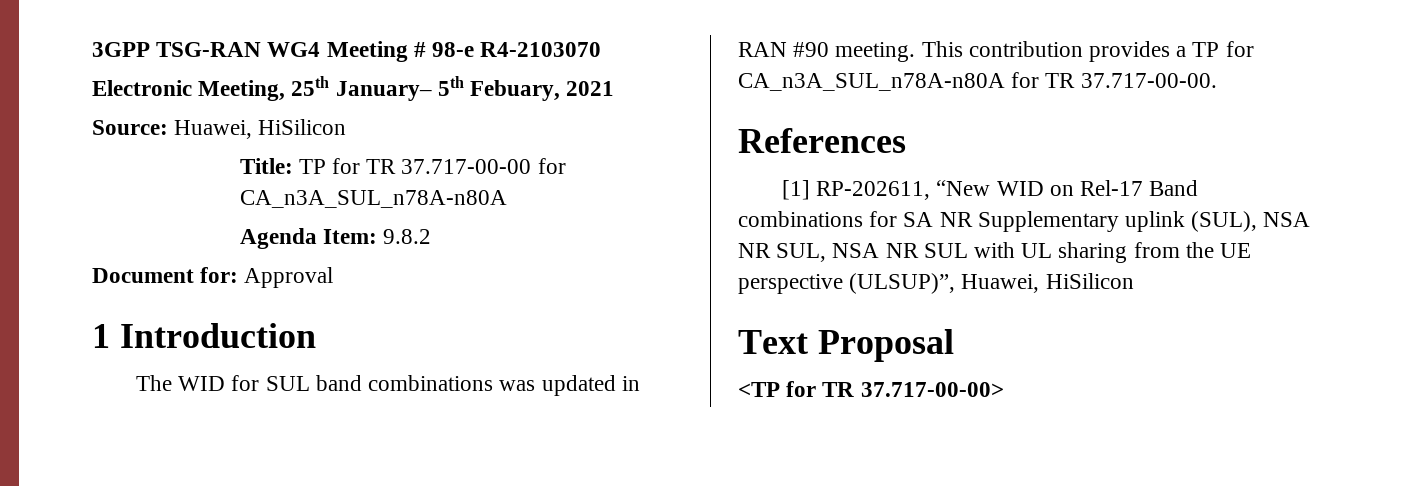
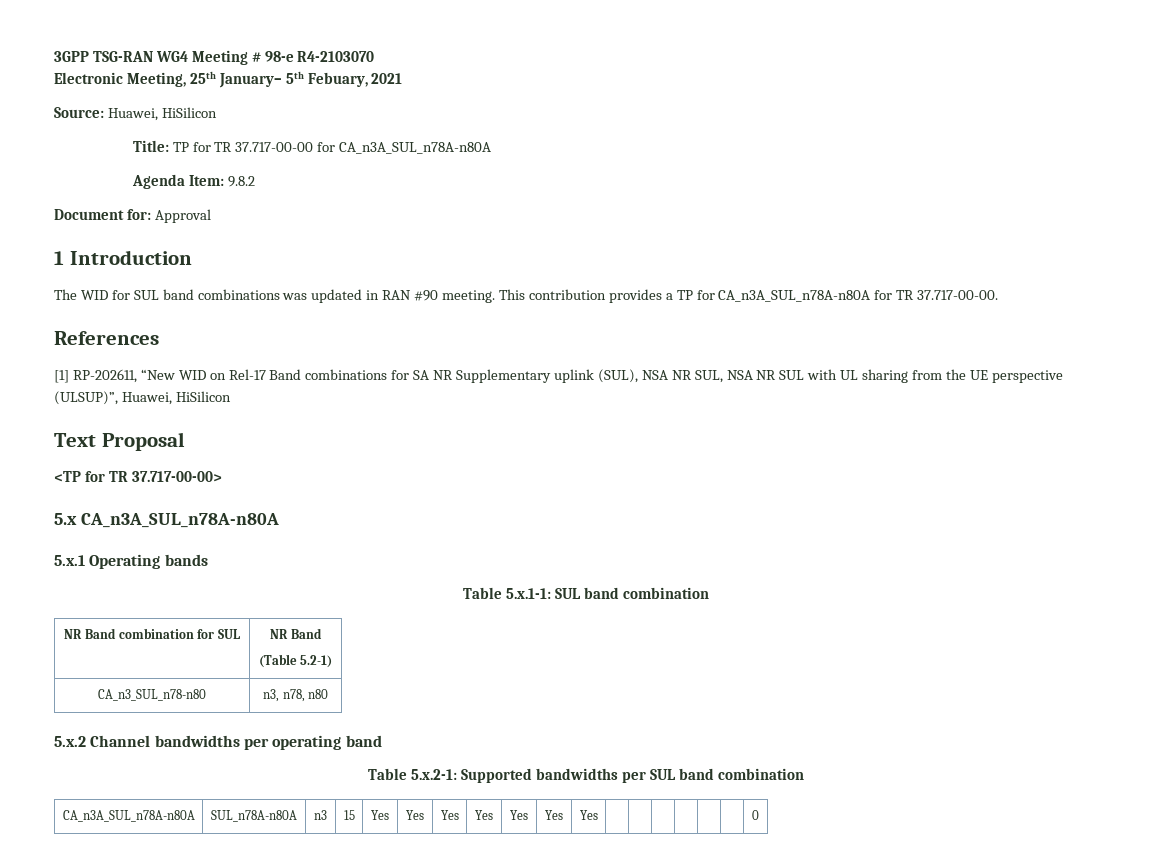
(1004, 389) none -> [54,513,279,528] [54,554,208,569] [463,587,709,599] [64,628,240,639] [270,628,322,639] [258,654,333,668] [98,689,206,701] [262,689,329,702] [54,735,382,750] [368,768,804,783] [62,810,195,822] [211,810,297,822] [314,810,327,820] [343,810,355,820] [371,810,389,820] [406,810,424,820] [440,810,459,820] [475,810,493,820] [510,810,528,820] [545,810,563,820] [579,810,598,820] [752,810,759,820] // 5.x CA_n3A_SUL_n78A-n80A // 5.x.1 Operating bands // Table 5.x.1-1: SUL band combination // NR Band combination for SUL | NR Band // (Table 5.2-1) // CA_n3_SUL_n78-n80 | n3, n78, n80 // 5.x.2 Channel bandwidths per operating band // Table 5.x.2-1: Supported bandwidths per SUL band combination // CA_n3A_SUL_n78A-n80A | SUL_n78A-n80A | n3 | 15 | Yes | Yes | Yes | Yes | Yes | Yes | Yes | | | | | | | 0

